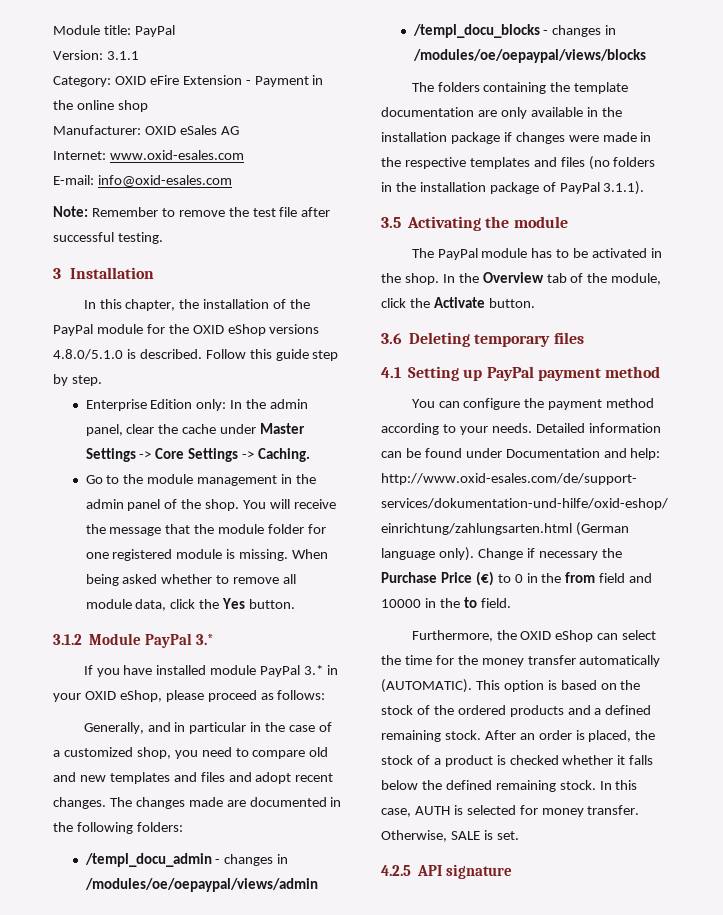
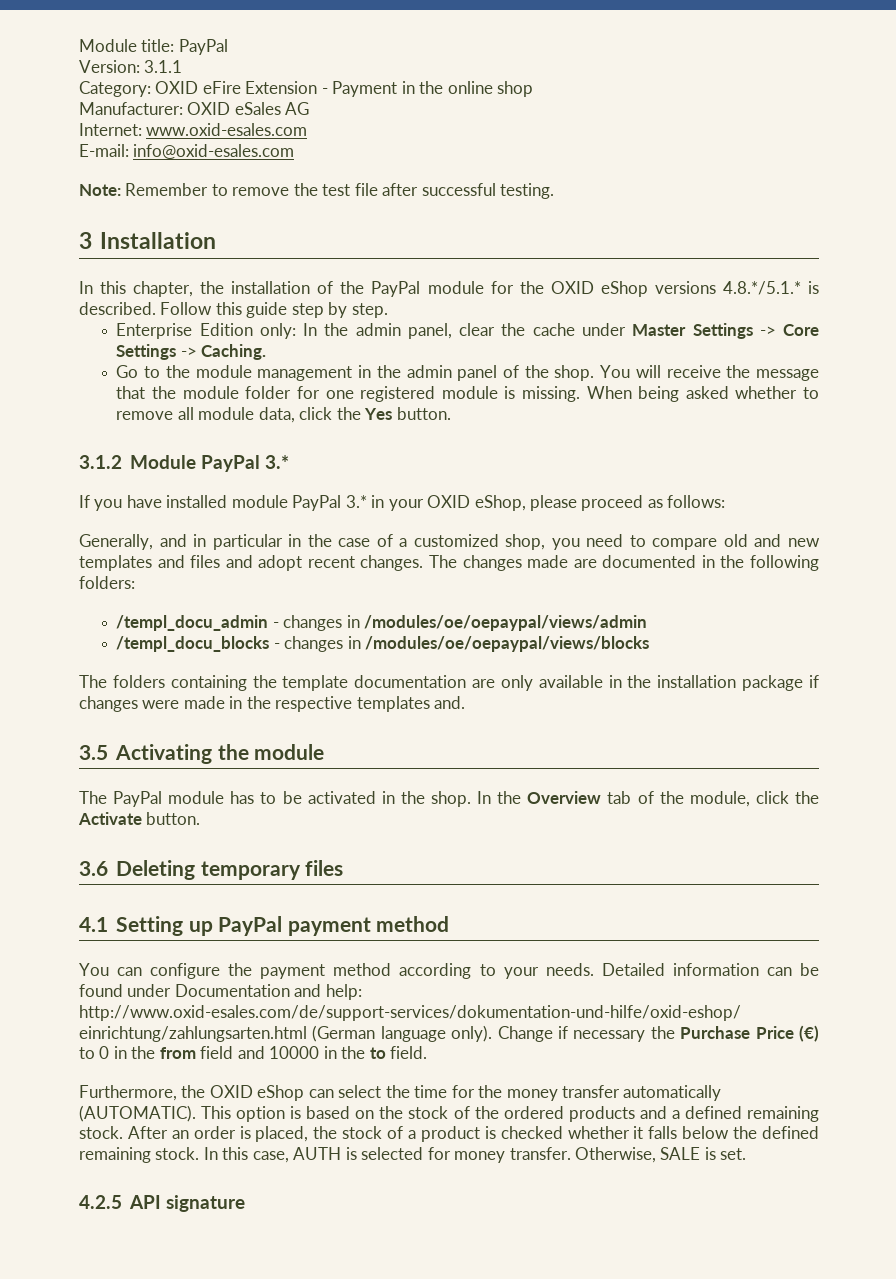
[53,349,123,360] 4.8.0/5.1.0 -> [722,281,801,295] 4.8.*/5.1.*
[533,156,656,170] [381,181,645,195] and files (no folders in the installation package of PayPal 3.1.1). -> [434,696,466,709] and.

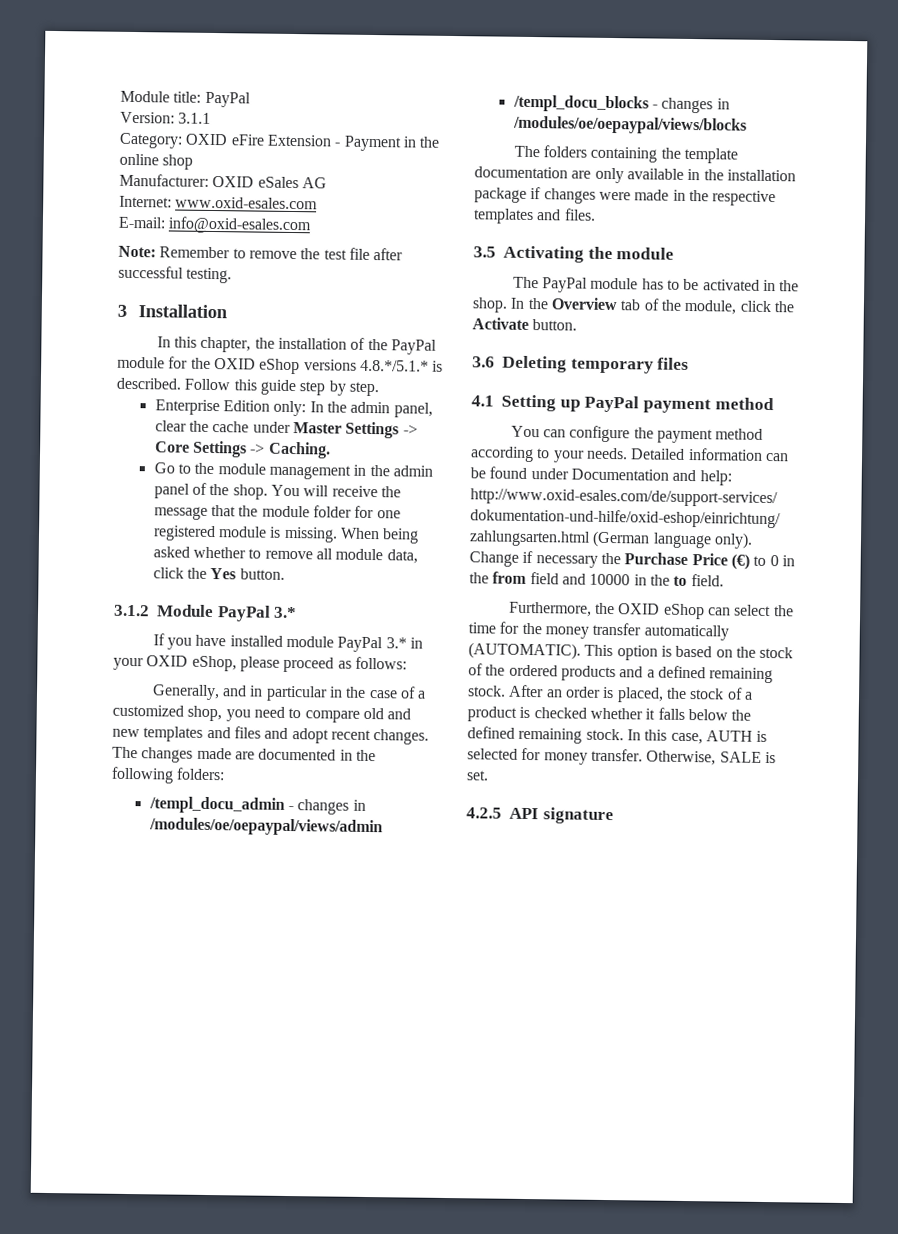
[434,696,466,709] and. -> [536,208,596,221] and files.

